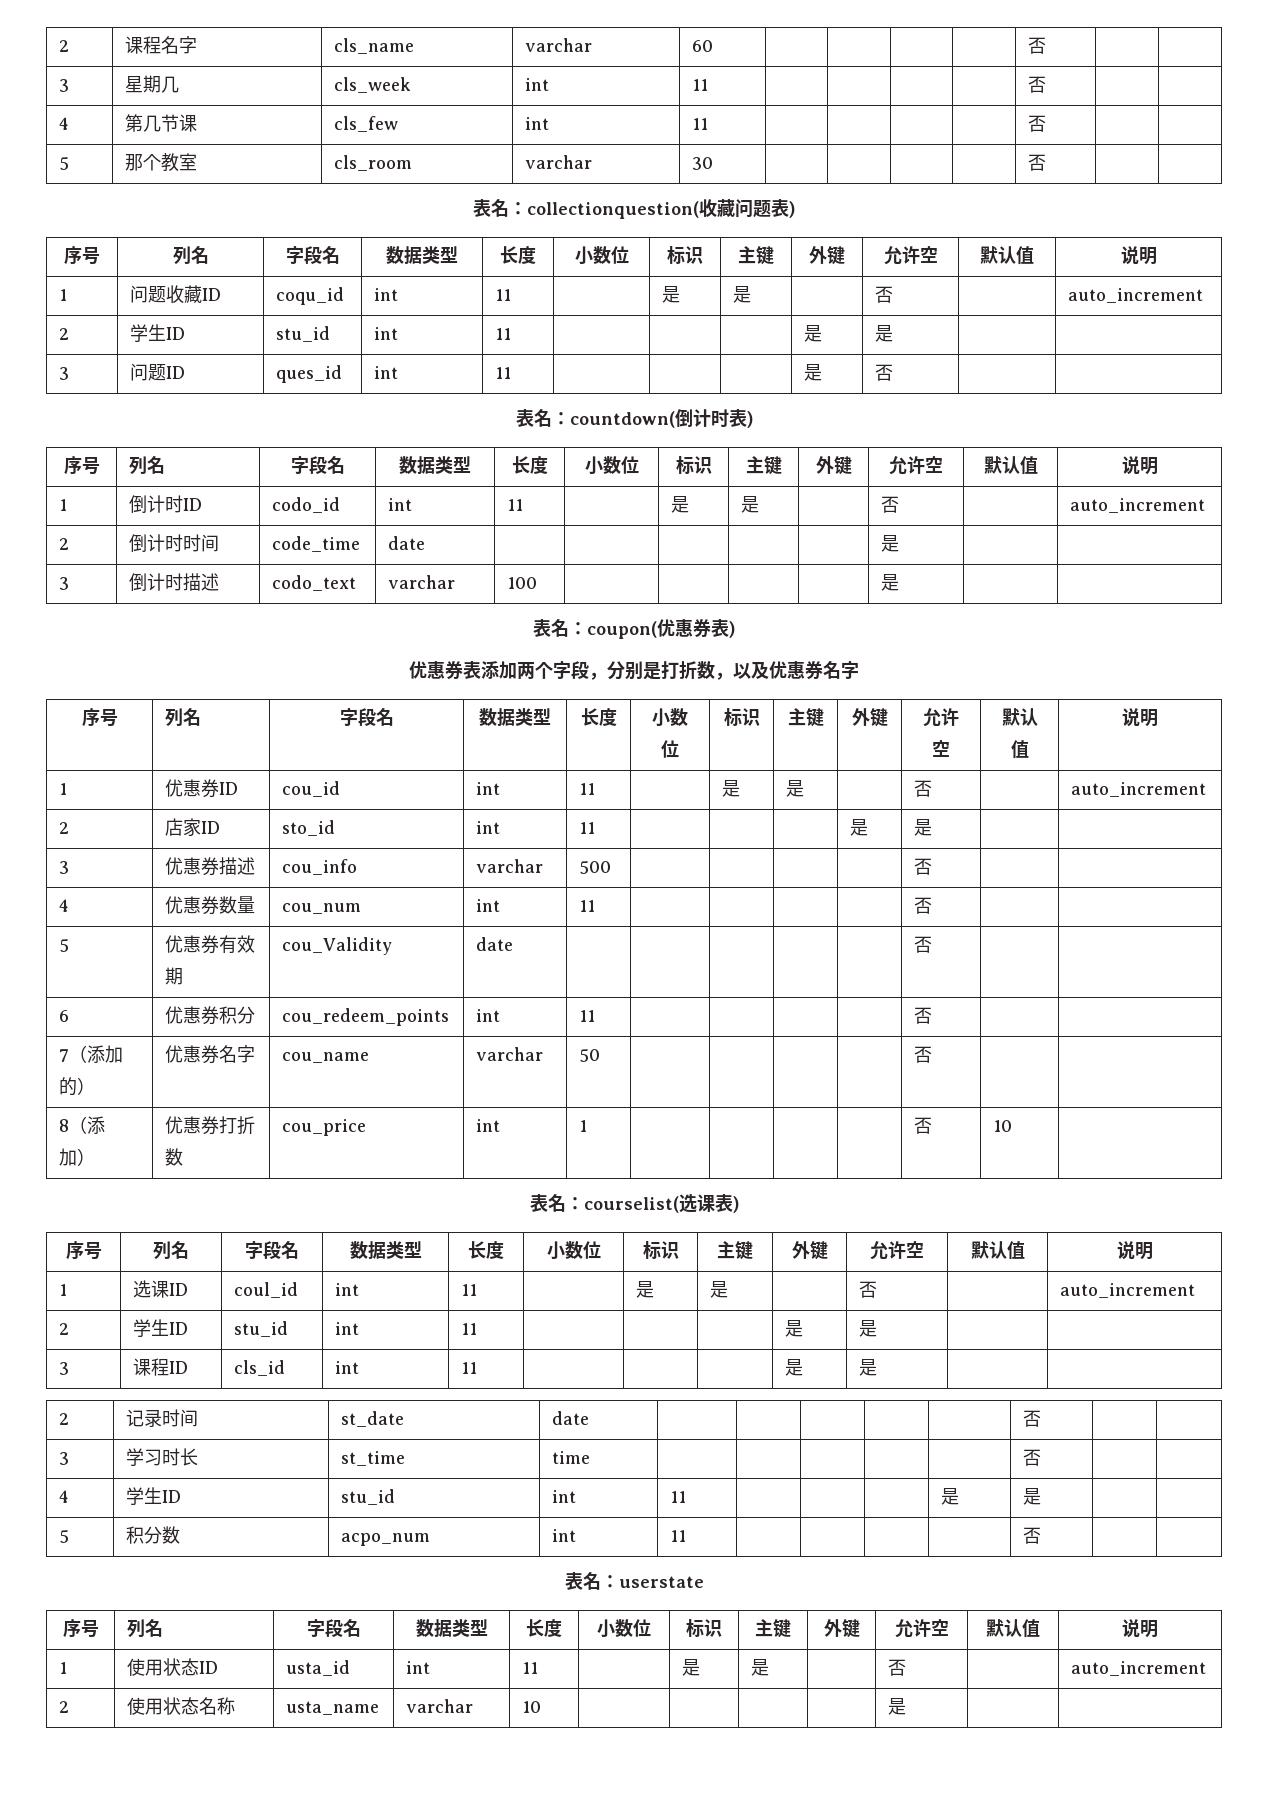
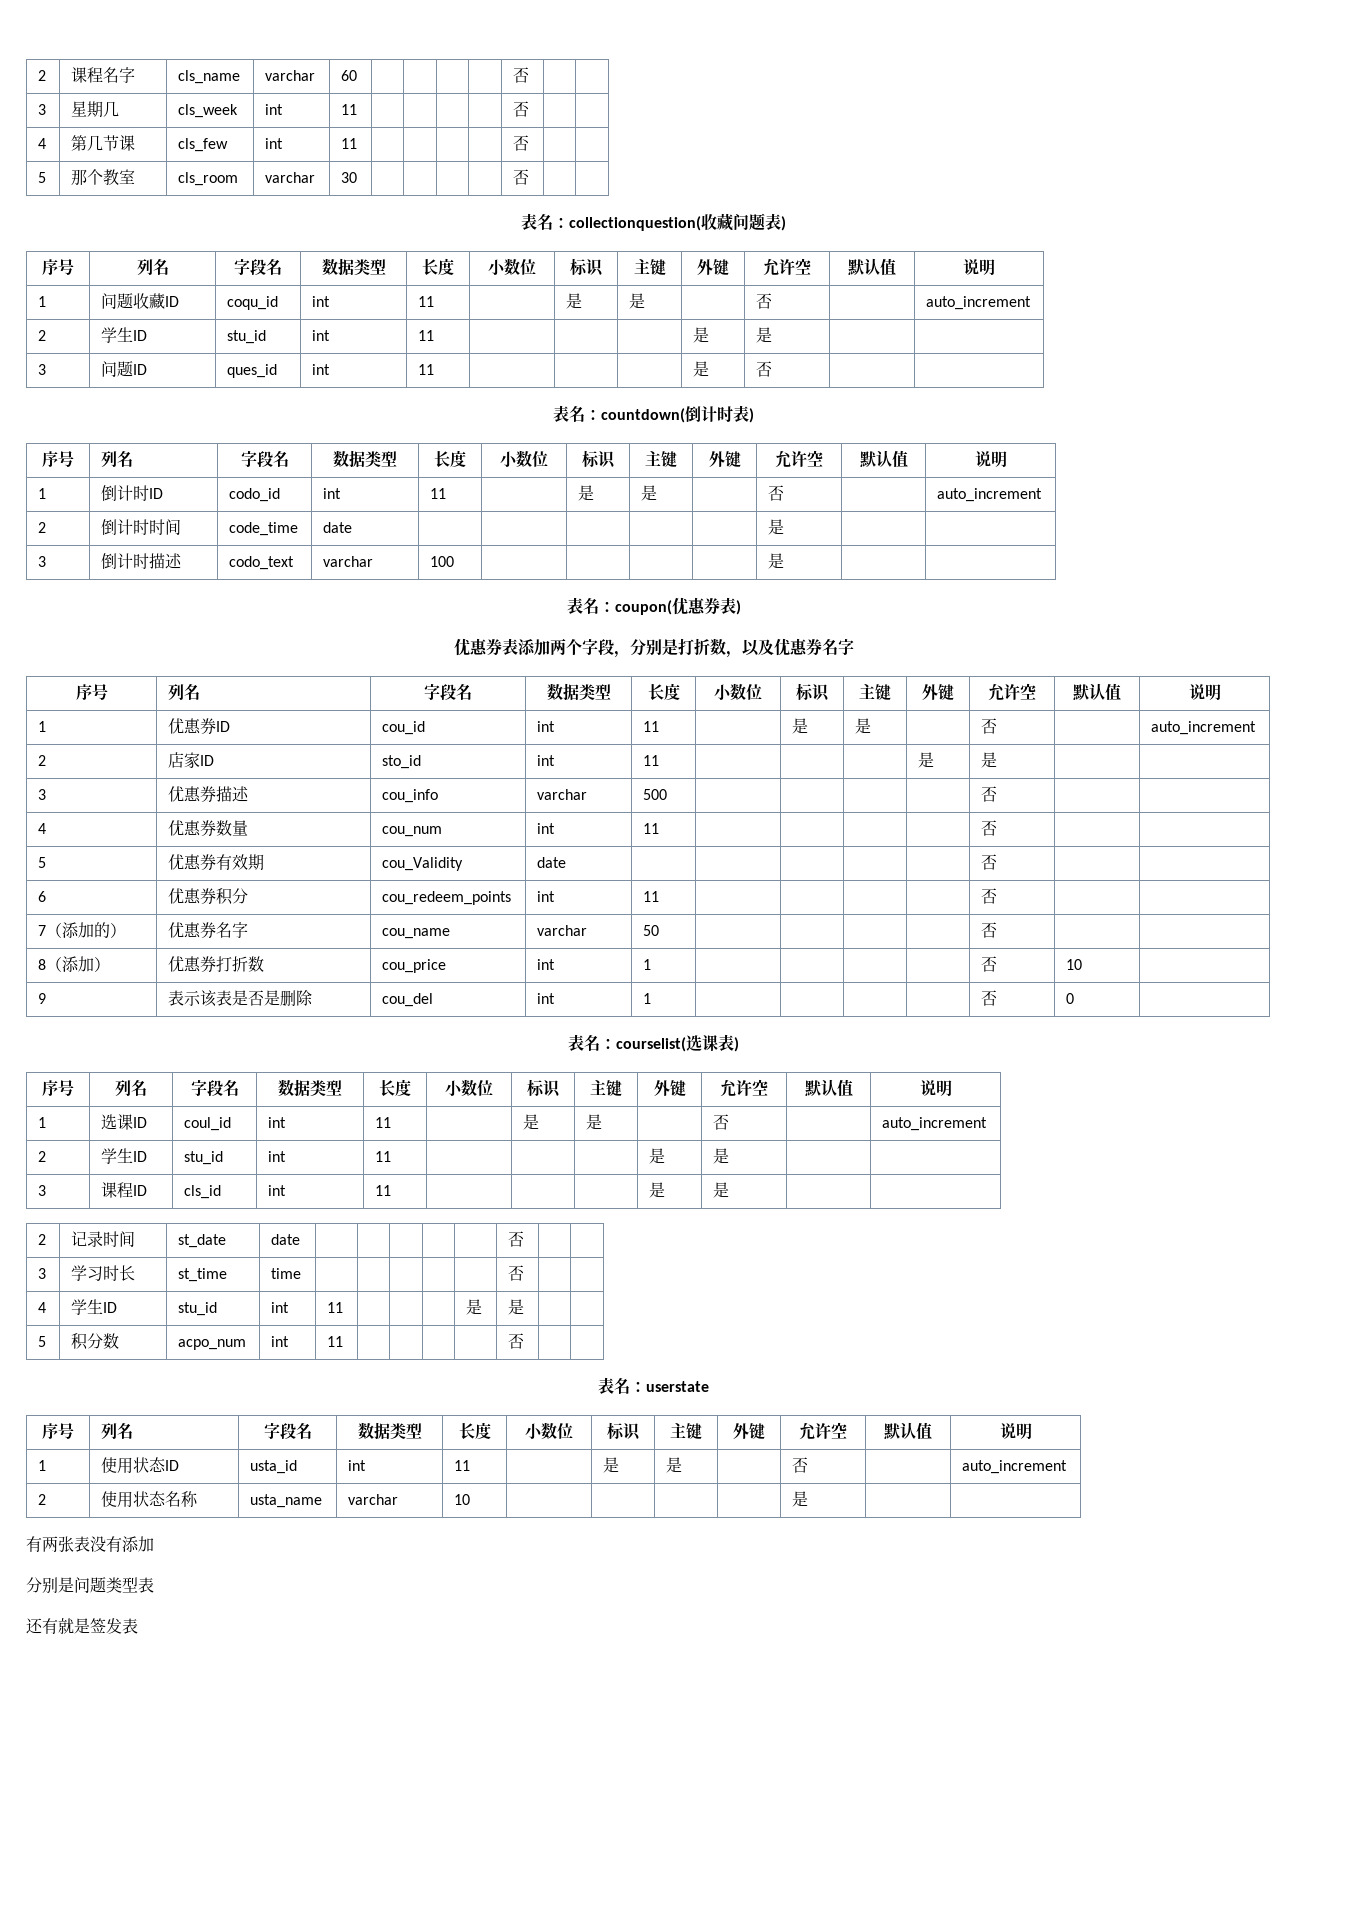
(1013, 1126) none -> [38,993,47,1004] [168,990,314,1007] [382,993,434,1007] [537,993,556,1004] [643,993,652,1004] [981,990,998,1006] [1066,993,1075,1004] // 9 | 表示该表是否是删除 | cou_del | int | 1 | | | | | 否 | 0 |
(907, 1706) none -> [26,1536,154,1552] [26,1577,154,1593] [26,1618,138,1634] // 有两张表没有添加 // 分别是问题类型表 // 还有就是签发表

